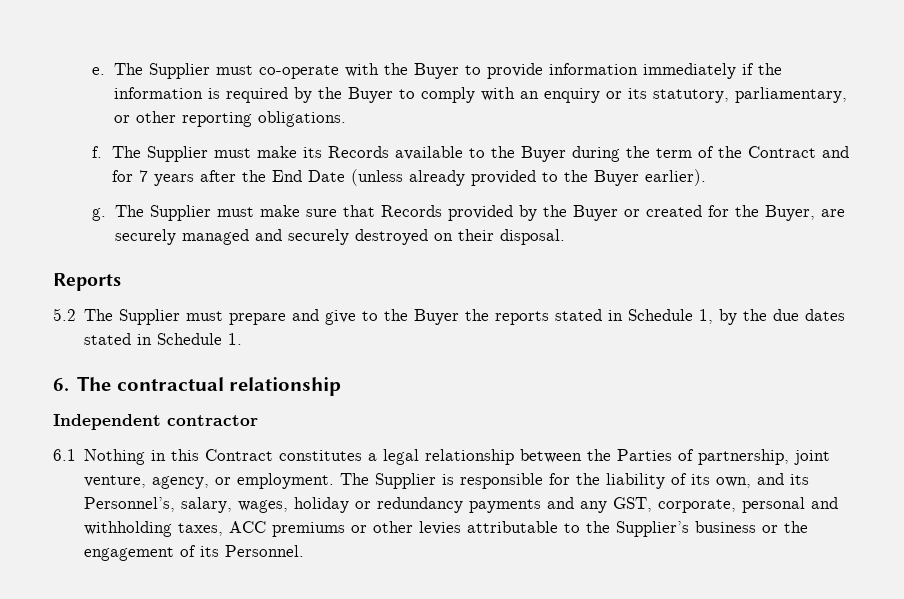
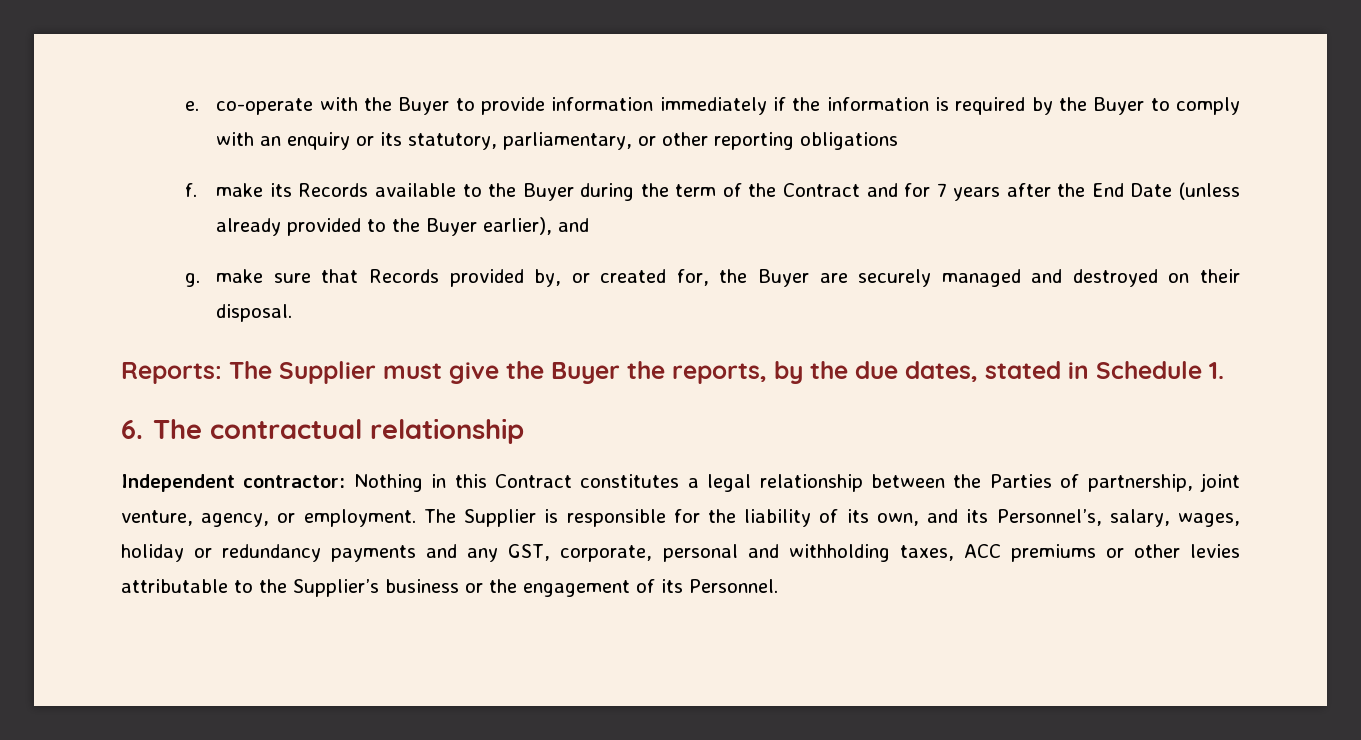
[113,63,253,79] The Supplier must -> (199, 106) none
[257,111,346,127] obligations. -> [800,132,899,150] obligations
[112,146,252,162] The Supplier must -> (197, 190) none
[645,169,707,186] earlier). -> [483,217,590,235] earlier), and
[114,205,254,221] The Supplier must -> (200, 280) none
[518,205,815,221] by the Buyer or created for the Buyer, -> [534,269,810,287] by, or created for, the Buyer
[287,229,349,245] securely -> (1063, 276) none
[53,273,121,291] [53,308,714,325] Reports // 5.2 The Supplier must prepare and give to the Buyer the reports stated in Schedule 1, -> [121,361,767,384] Reports: The Supplier must give the Buyer the reports,
[805,309,846,321] dates -> [905,361,978,382] dates,
[167,415,258,426] [53,449,76,461] contractor // 6.1 -> [243,475,346,488] contractor:

